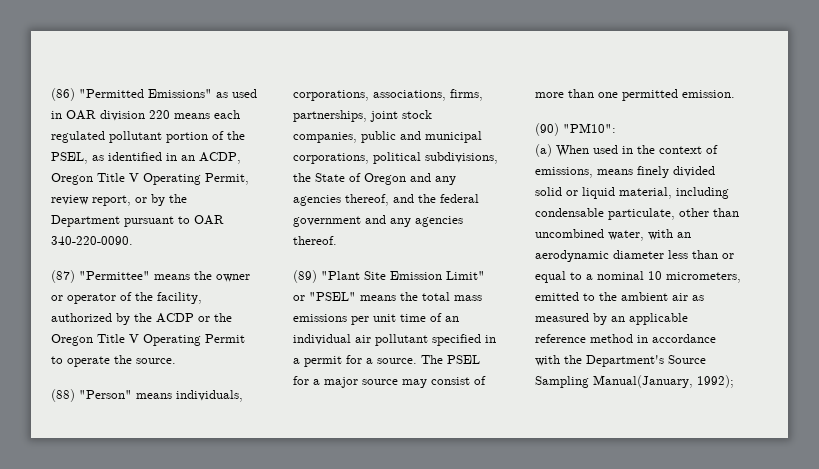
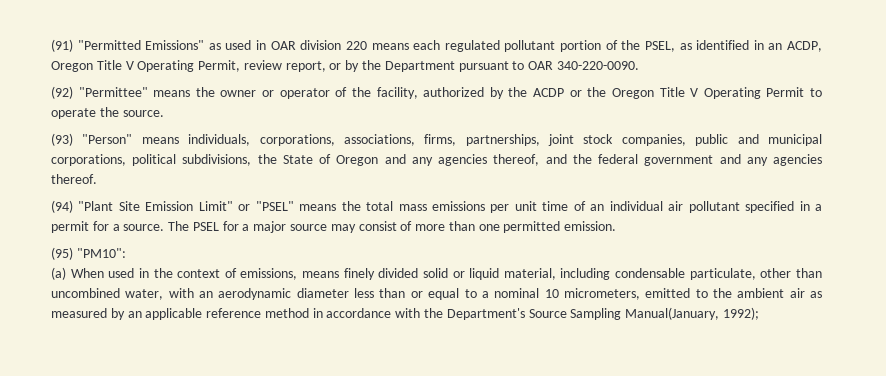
[51,88,75,101] (86) -> [51,39,73,52] (91)
[51,270,75,283] (87) -> [51,86,73,99] (92)
[51,389,75,402] (88) -> [51,133,73,146] (93)
[293,270,317,283] (89) -> [51,200,73,213] (94)
[535,123,559,136] (90) -> [51,247,73,260] (95)

